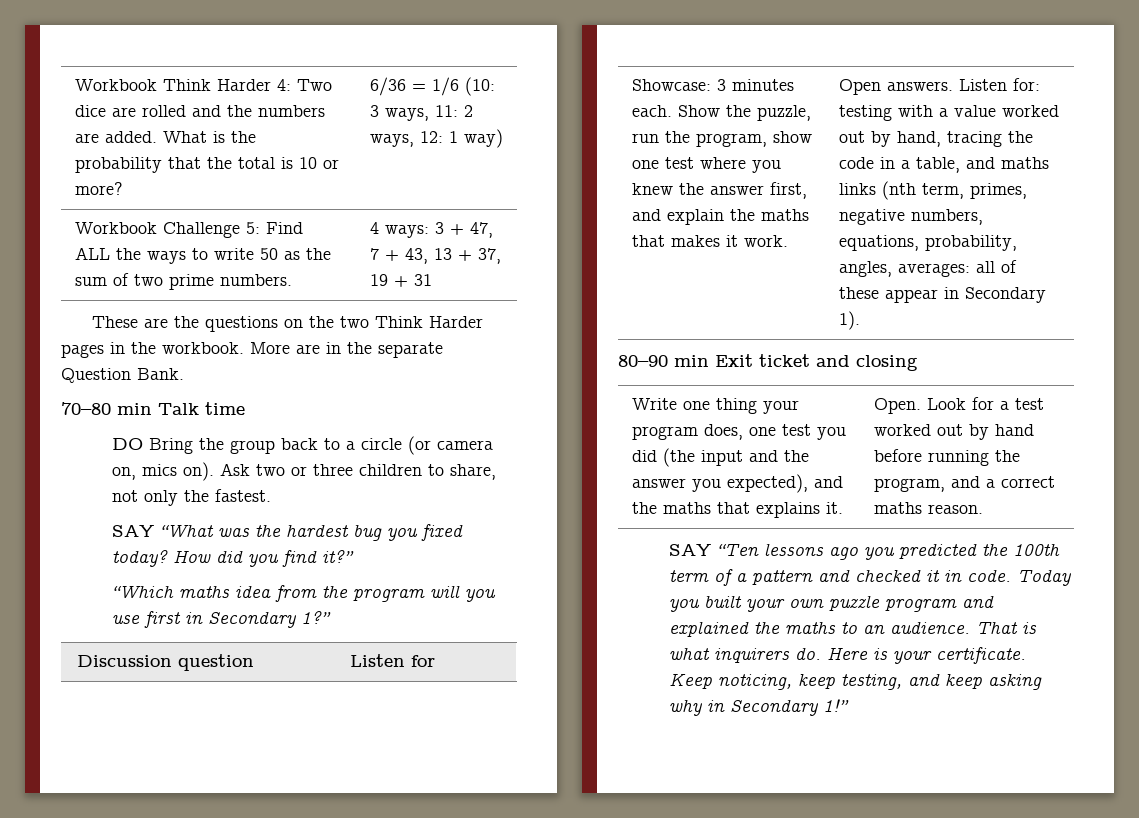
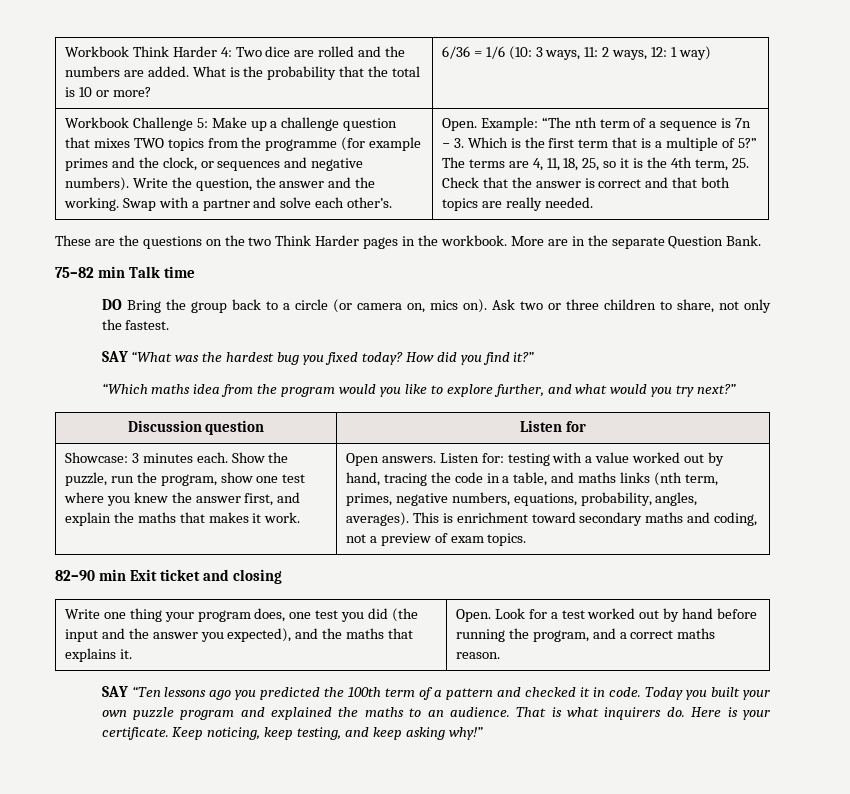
[265,222,303,234] [74,247,331,264] [74,273,292,290] [369,222,493,238] [369,248,501,264] [369,274,432,287] Find ALL the ways to write 50 as the sum of two prime numbers. | 4 ways: 3 + 47, 7 + 43, 13 + 37, 19 + 31 -> [211,117,398,131] [64,137,422,151] [64,157,364,171] [64,177,376,191] [63,197,393,211] [441,117,752,131] [441,137,757,151] [441,157,749,171] [441,177,731,188] [441,197,593,211] Make up a challenge question that mixes TWO topics from the programme (for example primes and the clock, or sequences and negative numbers). Write the question, the answer and the working. Swap with a partner and solve each other’s. | Open. Example: “The nth term of a sequence is 7n − 3. Which is the first term that is a multiple of 5?” The terms are 4, 11, 18, 25, so it is the 4th term, 25. Check that the answer is correct and that both topics are really needed.
[61,402,111,415] 70–80 -> [55,267,94,278] 75–82
[430,585,497,602] [112,611,332,628] will you use first in Secondary 1?” -> [339,384,737,397] would you like to explore further, and what would you try next?”
[897,260,1017,277] [838,287,1046,303] [838,311,860,330] [618,355,668,367] averages: all of these appear in Secondary 1). // 80–90 -> [345,512,758,526] [345,533,527,546] [55,570,95,581] averages). This is enrichment toward secondary maths and coding, not a preview of exam topics. // 82–90
[669,699,850,716] why in Secondary 1!” -> [448,727,483,740] why!”

